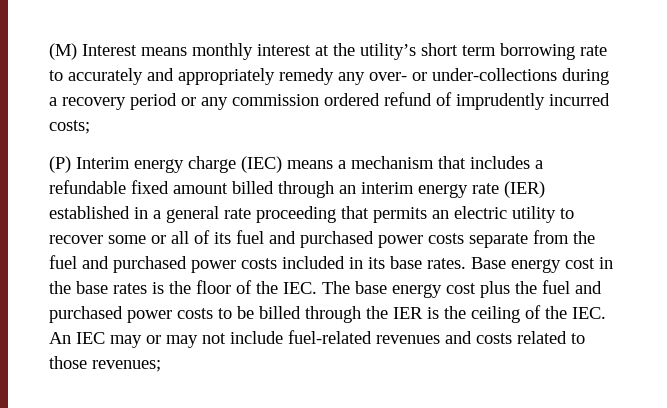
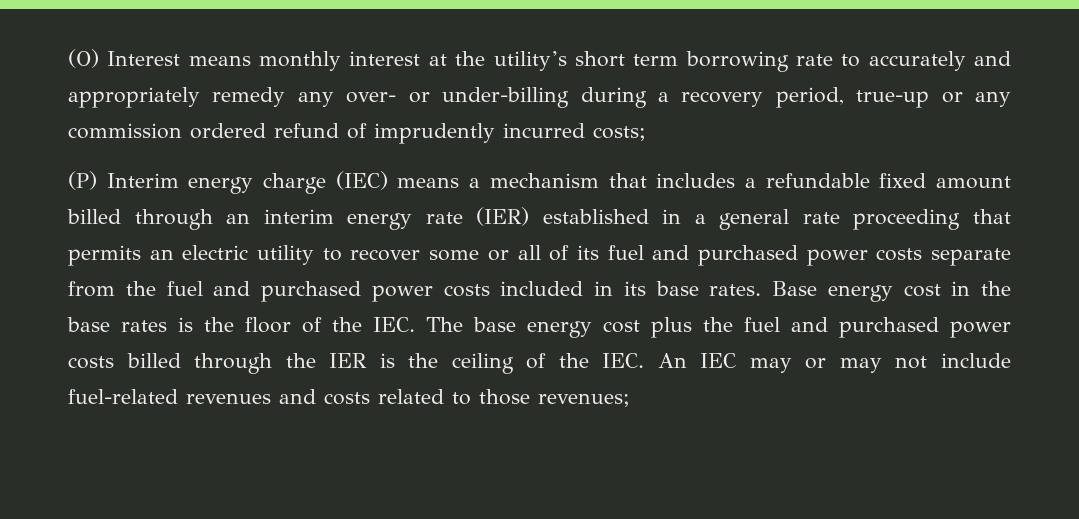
[49,43,77,60] (M) -> [68,49,99,68] (O)
[432,68,557,81] under-collections -> [442,87,570,108] under-billing
[130,93,177,110] period -> [775,87,930,108] period, true-up
[218,306,254,319] to be -> (114, 362) none

